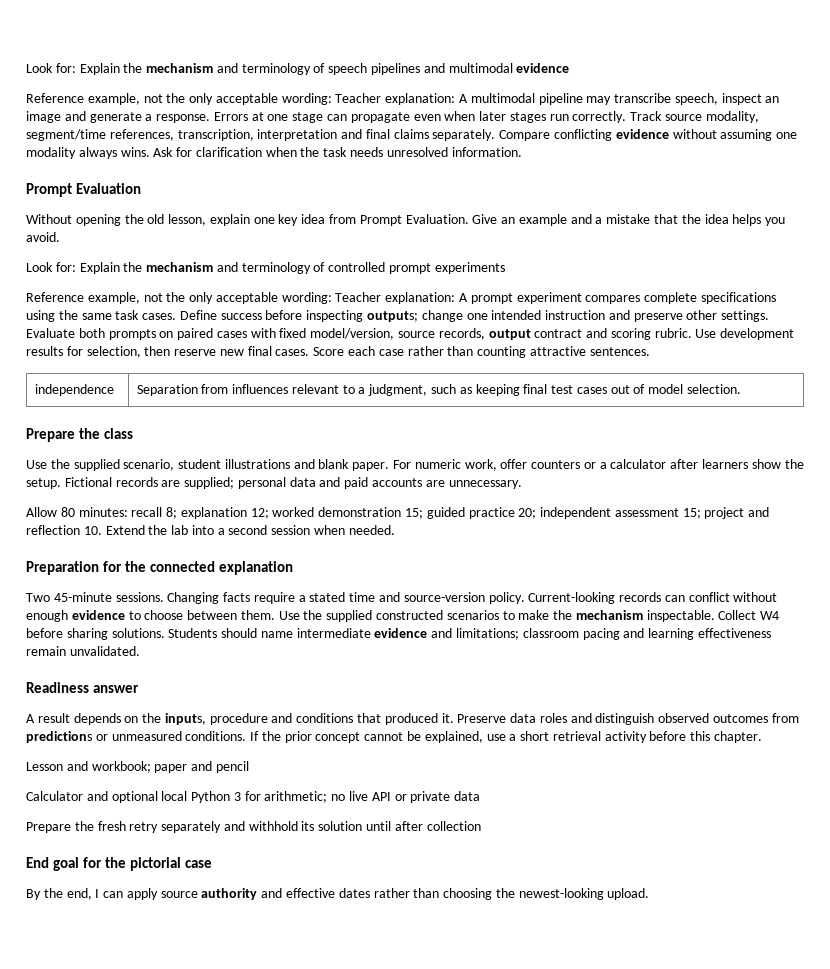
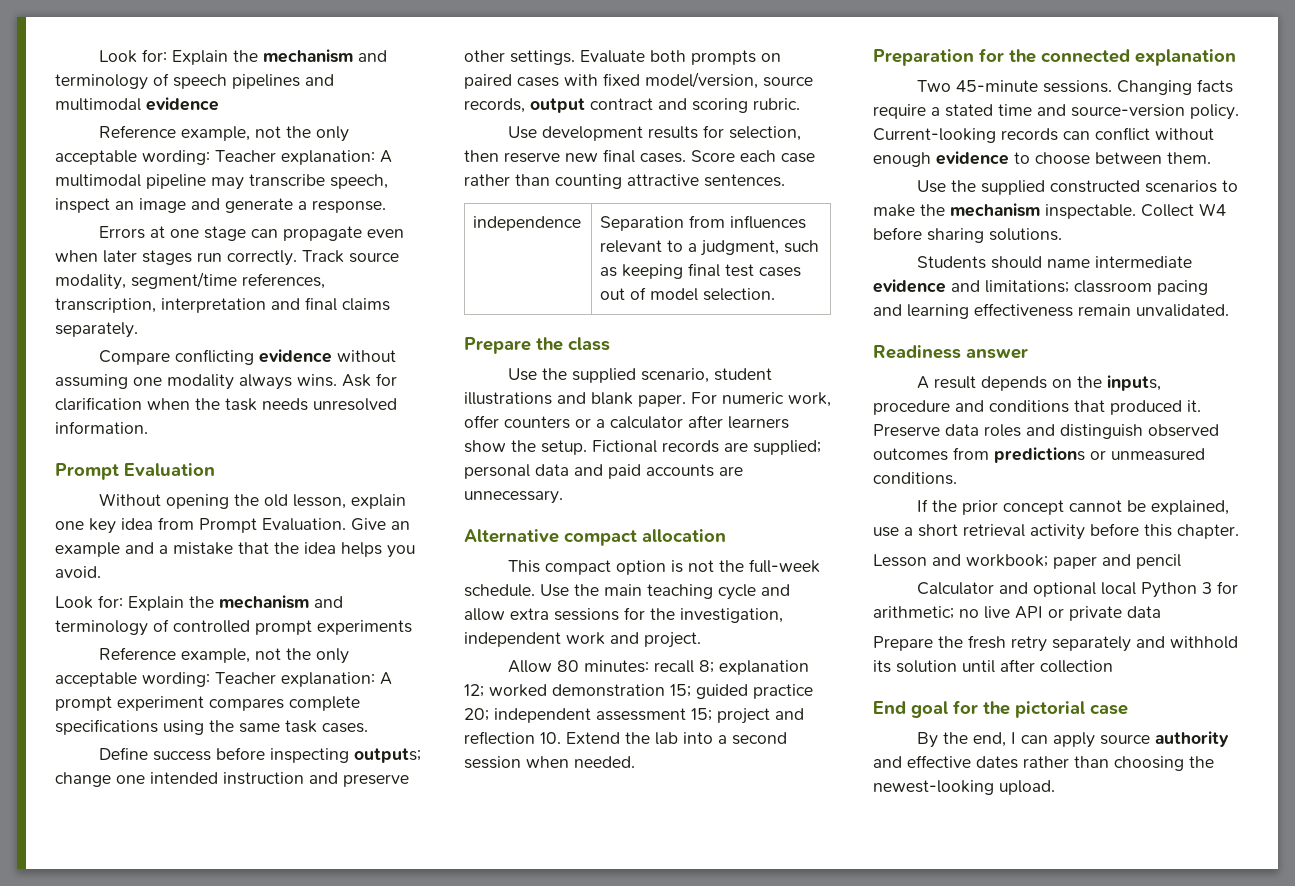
(211, 118) none -> (386, 206) //
(496, 135) none -> (138, 330) //
(177, 316) none -> (368, 728) //
(692, 333) none -> (800, 104) //
(522, 484) none -> [464,529,726,546] [508,559,821,575] [464,584,790,600] [464,607,783,623] [464,632,701,648] // Alternative compact allocation // This compact option is not the full-week schedule. Use the main teaching cycle and allow extra sessions for the investigation, independent work and project.
(275, 615) none -> (1211, 158) //
(165, 633) none -> (1062, 234) //
(247, 736) none -> (957, 478) //

